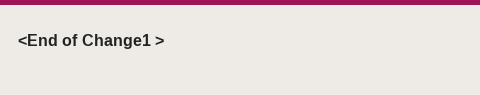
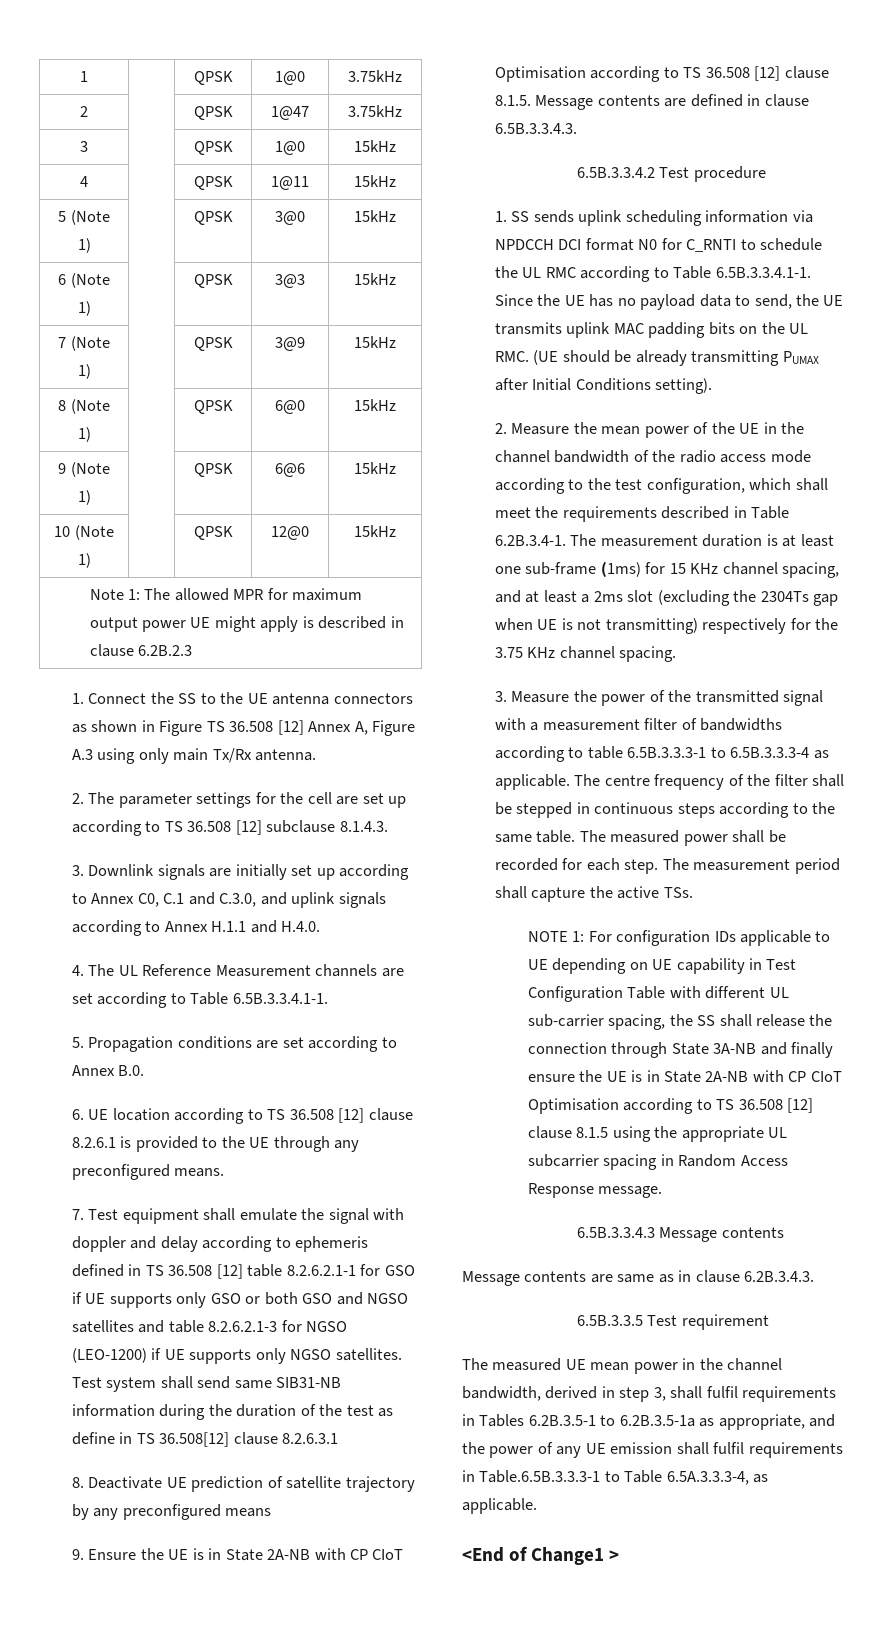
(18, 40) none -> [80,71,88,82] [193,71,233,85] [275,71,305,85] [348,70,402,82] [80,106,88,117] [193,106,233,120] [271,106,309,120] [348,105,402,117] [80,141,88,152] [193,141,233,155] [275,141,305,155] [354,140,396,152] [80,176,88,187] [193,176,233,190] [271,176,309,190] [354,175,396,187] [58,210,110,225] [77,238,91,253] [193,211,233,225] [275,211,305,225] [354,210,396,222] [58,273,110,288] [77,301,91,316] [193,274,233,288] [275,274,305,288] [354,273,396,285] [58,336,110,351] [77,364,91,379] [193,337,233,351] [275,337,305,351] [354,336,396,348] [58,399,110,414] [77,427,91,442] [193,400,233,414] [275,400,305,414] [354,399,396,411] [58,462,110,477] [77,490,91,505] [193,463,233,477] [275,463,305,477] [354,462,396,474] [54,525,114,540] [77,553,91,568] [193,526,233,540] [271,526,309,540] [354,525,396,537] [89,588,363,601] [89,616,404,632] [89,644,193,657] [71,692,413,705] [71,720,415,736] [71,748,317,764] [71,792,406,808] [71,820,388,836] [71,864,410,880] [71,892,386,908] [71,920,321,936] [71,964,404,977] [71,992,328,1008] [71,1036,397,1052] [71,1065,145,1076] [71,1108,413,1124] [71,1136,360,1152] [71,1164,225,1180] [71,1208,405,1224] [71,1236,369,1252] [71,1264,415,1279] [71,1292,408,1308] [71,1320,348,1333] [71,1348,402,1364] [71,1376,342,1392] [71,1404,394,1420] [71,1432,339,1447] [71,1476,415,1492] [71,1504,272,1520] [71,1548,404,1561] [494,66,829,82] [494,94,809,110] [494,123,577,134] [576,166,766,182] [494,210,813,226] [494,238,823,252] [494,266,811,282] [494,294,844,310] [494,322,809,338] [494,350,819,366] [494,378,713,394] [494,422,804,438] [494,450,811,463] [494,478,828,494] [494,506,790,522] [494,534,834,547] [494,561,840,578] [494,590,838,606] [494,618,839,634] [494,646,677,662] [494,690,824,706] [494,718,783,731] [494,746,829,762] [494,774,845,790] [494,802,836,818] [494,830,786,846] [494,858,840,874] [494,886,693,902] [527,930,831,946] [527,958,797,974] [527,986,789,1002] [527,1014,833,1030] [527,1042,834,1058] [527,1070,842,1083] [527,1098,814,1114] [527,1126,788,1142] [527,1154,788,1170] [527,1183,663,1198] [576,1227,784,1242] [462,1270,815,1286] [576,1314,769,1330] [462,1358,783,1374] [462,1386,837,1402] [462,1414,836,1430] [462,1442,843,1458] [462,1470,769,1485] [462,1498,537,1514] 1 | | QPSK | 1@0 | 3.75kHz // 2 | | QPSK | 1@47 | 3.75kHz // 3 | | QPSK | 1@0 | 15kHz // 4 | | QPSK | 1@11 | 15kHz // 5 (Note 1) | | QPSK | 3@0 | 15kHz // 6 (Note 1) | | QPSK | 3@3 | 15kHz // 7 (Note 1) | | QPSK | 3@9 | 15kHz // 8 (Note 1) | | QPSK | 6@0 | 15kHz // 9 (Note 1) | | QPSK | 6@6 | 15kHz // 10 (Note 1) | | QPSK | 12@0 | 15kHz // Note 1: The allowed MPR for maximum output power UE might apply is described in clause 6.2B.2.3 // 1. Connect the SS to the UE antenna connectors as shown in Figure TS 36.508 [12] Annex A, Figure A.3 using only main Tx/Rx antenna. // 2. The parameter settings for the cell are set up according to TS 36.508 [12] subclause 8.1.4.3. // 3. Downlink signals are initially set up according to Annex C0, C.1 and C.3.0, and uplink signals according to Annex H.1.1 and H.4.0. // 4. The UL Reference Measurement channels are set according to Table 6.5B.3.3.4.1-1. // 5. Propagation conditions are set according to Annex B.0. // 6. UE location according to TS 36.508 [12] clause 8.2.6.1 is provided to the UE through any preconfigured means. // 7. Test equipment shall emulate the signal with doppler and delay according to ephemeris defined in TS 36.508 [12] table 8.2.6.2.1-1 for GSO if UE supports only GSO or both GSO and NGSO satellites and table 8.2.6.2.1-3 for NGSO (LEO-1200) if UE supports only NGSO satellites. Test system shall send same SIB31-NB information during the duration of the test as define in TS 36.508[12] clause 8.2.6.3.1 // 8. Deactivate UE prediction of satellite trajectory by any preconfigured means // 9. Ensure the UE is in State 2A-NB with CP CIoT Optimisation according to TS 36.508 [12] clause 8.1.5. Message contents are defined in clause 6.5B.3.3.4.3. // 6.5B.3.3.4.2 Test procedure // 1. SS sends uplink scheduling information via NPDCCH DCI format N0 for C_RNTI to schedule the UL RMC according to Table 6.5B.3.3.4.1-1. Since the UE has no payload data to send, the UE transmits uplink MAC padding bits on the UL RMC. (UE should be already transmitting PUMAX after Initial Conditions setting). // 2. Measure the mean power of the UE in the channel bandwidth of the radio access mode according to the test configuration, which shall meet the requirements described in Table 6.2B.3.4-1. The measurement duration is at least one sub-frame (1ms) for 15 KHz channel spacing, and at least a 2ms slot (excluding the 2304Ts gap when UE is not transmitting) respectively for the 3.75 KHz channel spacing. // 3. Measure the power of the transmitted signal with a measurement filter of bandwidths according to table 6.5B.3.3.3-1 to 6.5B.3.3.3-4 as applicable. The centre frequency of the filter shall be stepped in continuous steps according to the same table. The measured power shall be recorded for each step. The measurement period shall capture the active TSs. // NOTE 1: For configuration IDs applicable to UE depending on UE capability in Test Configuration Table with different UL sub-carrier spacing, the SS shall release the connection through State 3A-NB and finally ensure the UE is in State 2A-NB with CP CIoT Optimisation according to TS 36.508 [12] clause 8.1.5 using the appropriate UL subcarrier spacing in Random Access Response message. // 6.5B.3.3.4.3 Message contents // Message contents are same as in clause 6.2B.3.4.3. // 6.5B.3.3.5 Test requirement // The measured UE mean power in the channel bandwidth, derived in step 3, shall fulfil requirements in Tables 6.2B.3.5-1 to 6.2B.3.5-1a as appropriate, and the power of any UE emission shall fulfil requirements in Table.6.5B.3.3.3-1 to Table 6.5A.3.3.3-4, as applicable. //

